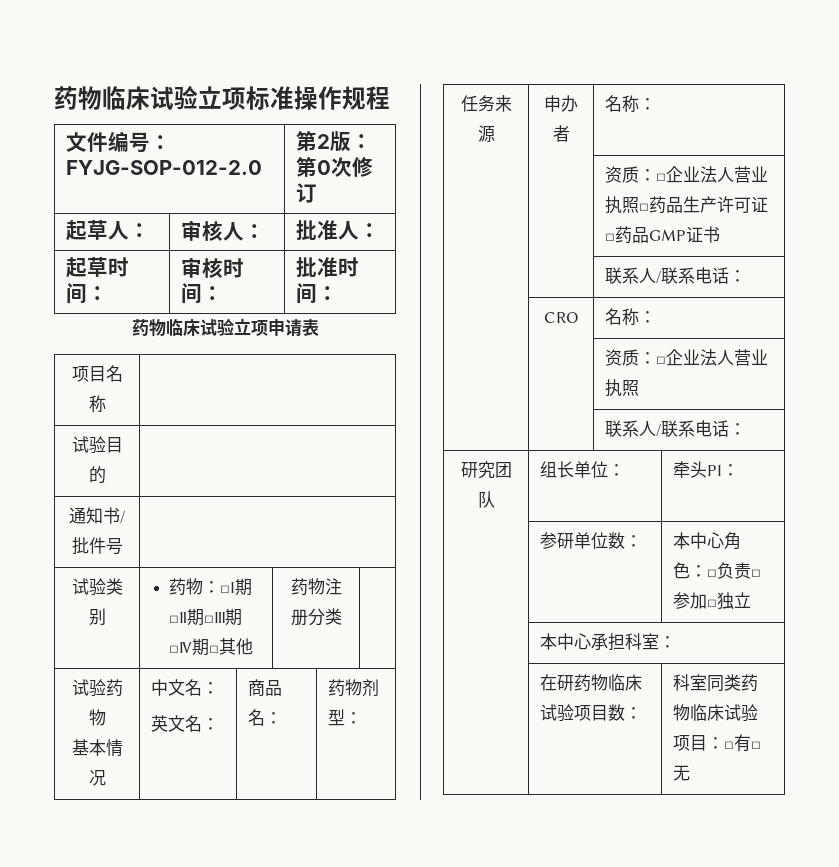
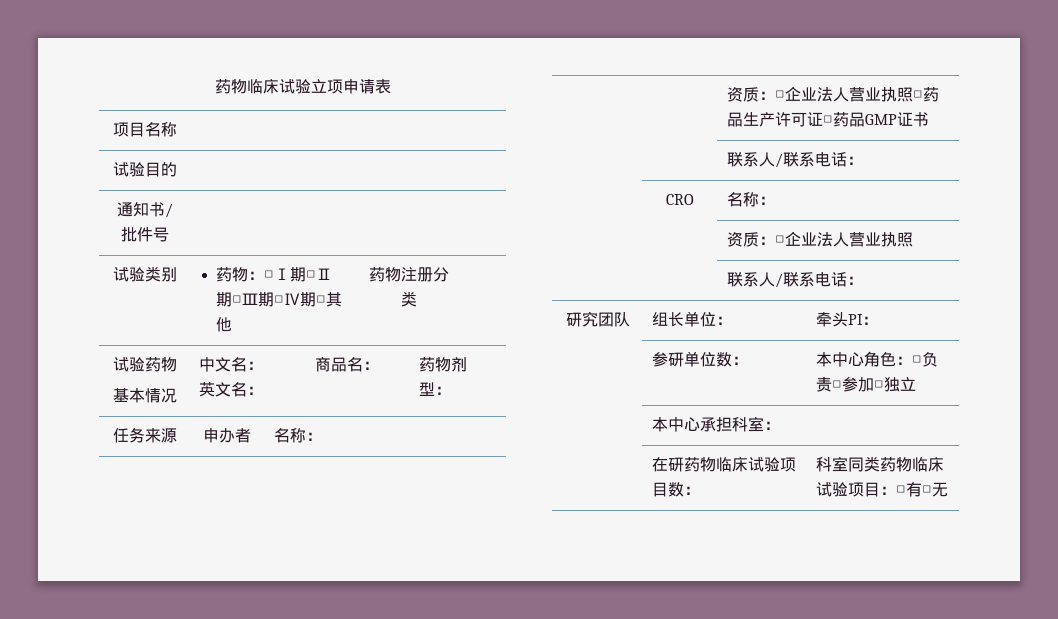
[54,85,390,110] [65,131,171,153] [65,160,262,175] [295,131,372,152] [295,157,373,177] [295,183,317,203] [65,220,150,241] [180,220,265,241] [295,220,380,240] [65,257,129,278] [65,283,108,304] [180,257,244,278] [180,283,223,304] [295,257,359,277] [295,283,338,304] [131,318,268,337] 药物临床试验立项标准操作规程 // 文件编号：FYJG-SOP-012-2.0 | 第2版：第0次修订 // 起草人： | 审核人： | 批准人： // 起草时间： | 审核时间： | 批准时间： // 药物临床试验立项 -> [214,79,343,94] 药物临床试验立项

